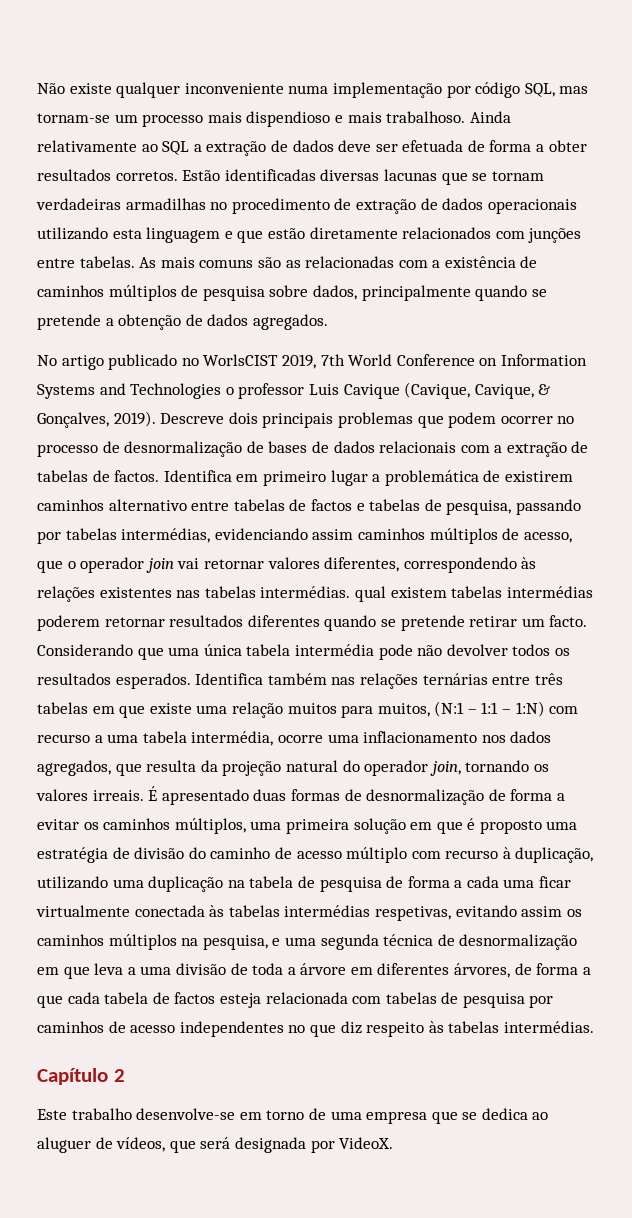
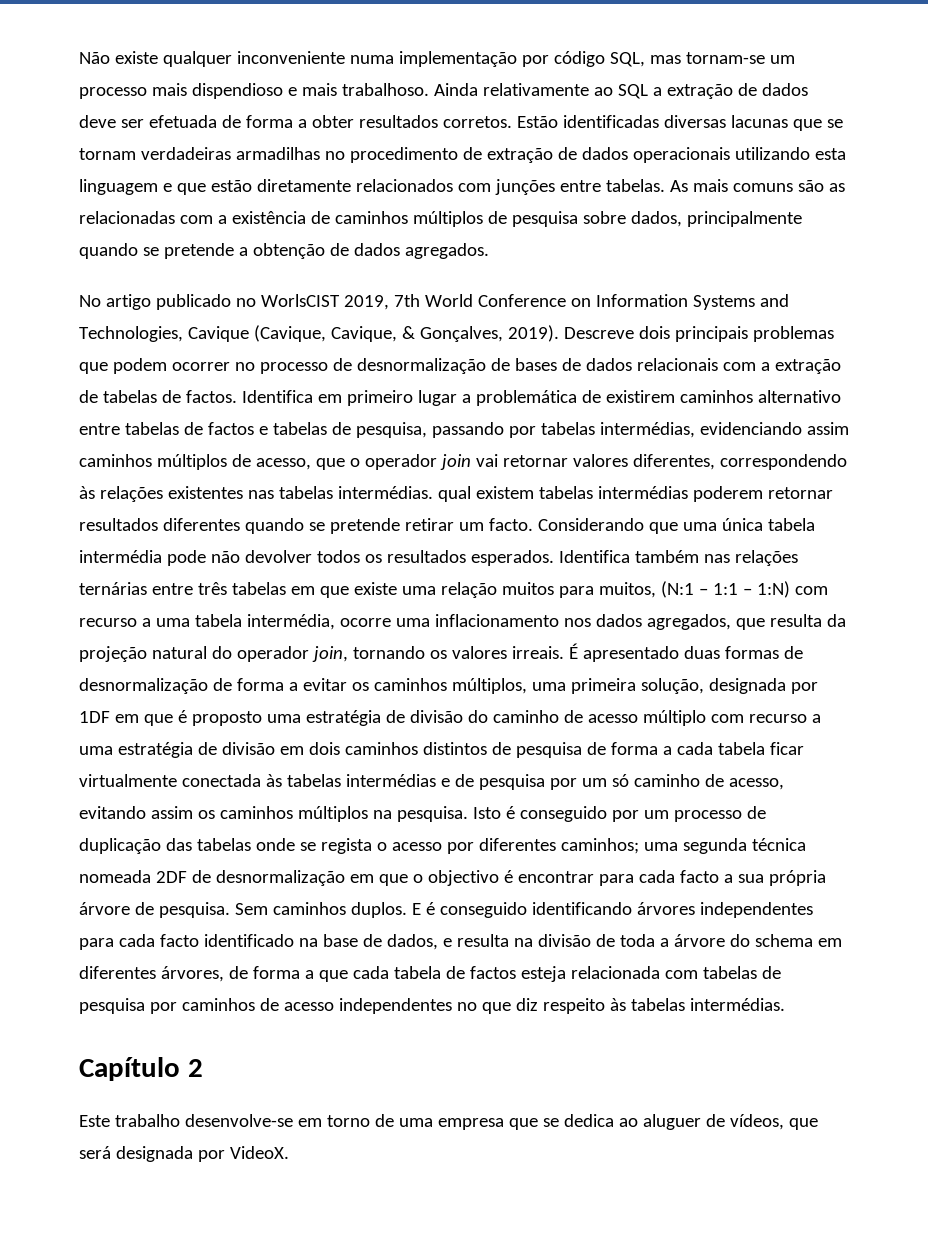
[130,383,339,399] Technologies o professor Luis -> [79,326,183,342] Technologies,
[353,818,406,834] solução -> [640,678,818,694] [79,711,110,723] solução, designada por 1DF
[502,847,594,863] [37,876,294,892] à duplicação, utilizando uma duplicação na tabela -> [811,714,821,723] [79,742,487,758] a uma estratégia de divisão em dois caminhos distintos
[503,879,535,888] uma -> [717,742,765,755] tabela
[374,906,451,921] respetivas, -> [440,774,784,790] e de pesquisa por um só caminho de acesso,
[202,935,281,950] pesquisa, e -> [396,806,766,822] [79,838,639,854] pesquisa. Isto é conseguido por um processo de duplicação das tabelas onde se regista o acesso por diferentes caminhos;
(434, 940) none -> [79,870,187,883] nomeada 2DF
[94,963,172,975] leva a uma -> [412,870,826,886] [79,902,813,918] [79,934,533,950] o objectivo é encontrar para cada facto a sua própria árvore de pesquisa. Sem caminhos duplos. E é conseguido identificando árvores independentes para cada facto identificado na base de dados, e resulta na
(347, 969) none -> [729,934,813,947] do schema

